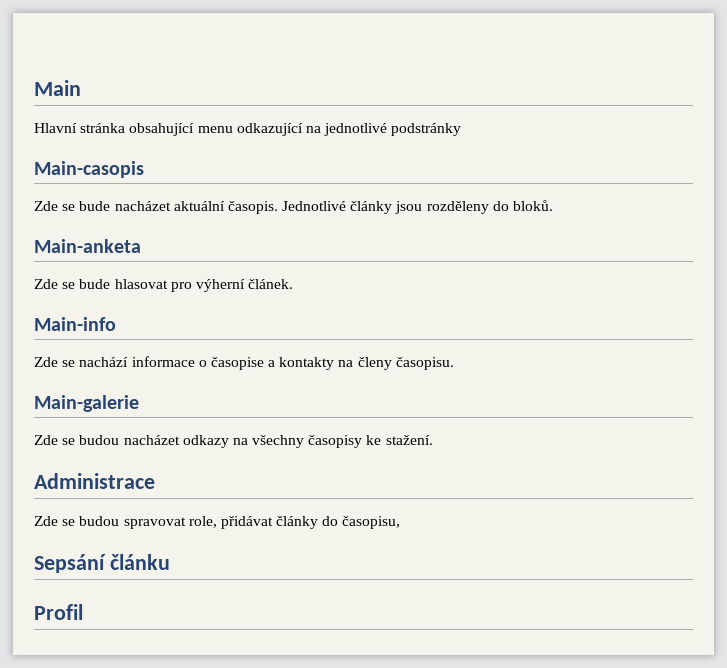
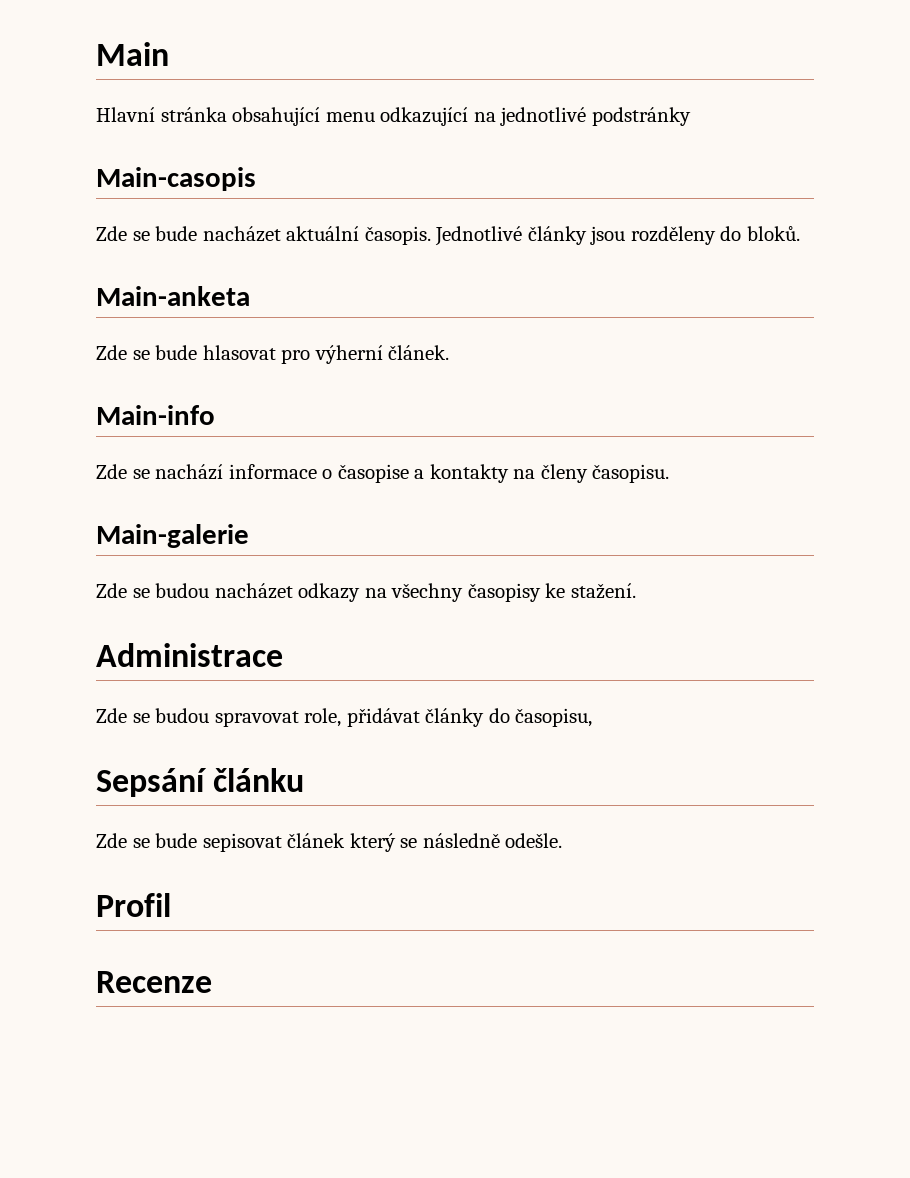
(170, 562) none -> [96,833,563,852] // Zde se bude sepisovat článek který se následně odešle.
(83, 612) none -> [96,971,212,993] // Recenze

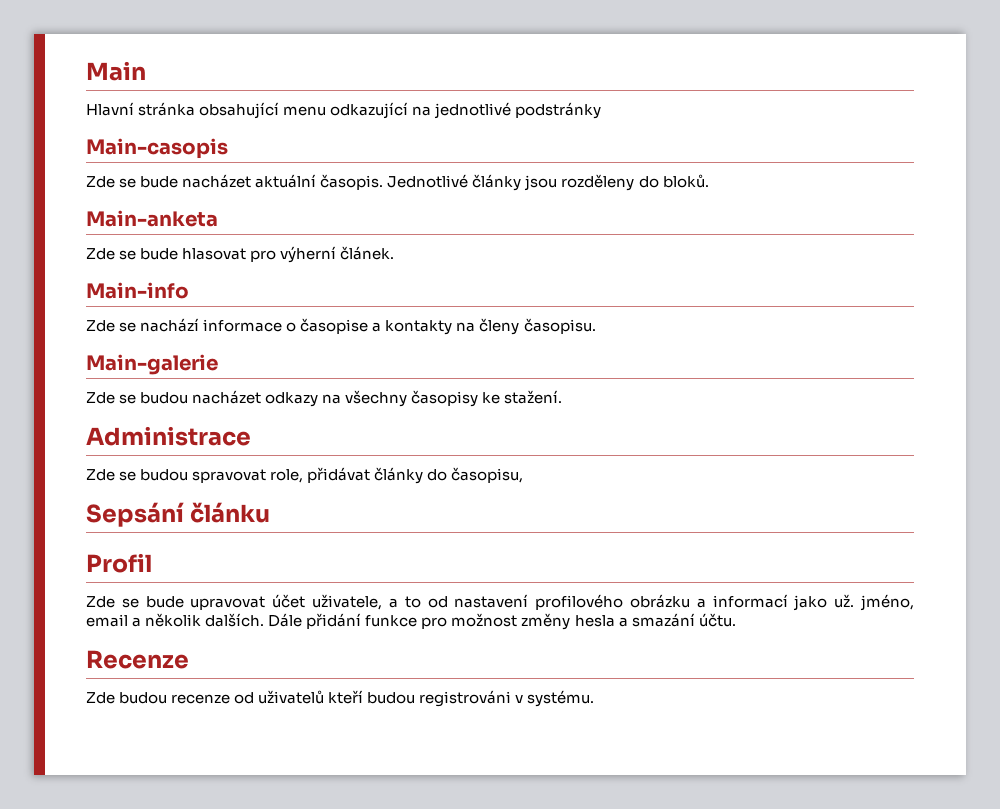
[96,833,563,852] [96,893,171,917] [96,971,212,993] // Zde se bude sepisovat článek který se následně odešle. // Profil // Recenze -> [86,553,152,573] [86,594,914,611] [86,613,736,630] [86,650,189,669] [86,690,595,707] // Profil // Zde se bude upravovat účet uživatele, a to od nastavení profilového obrázku a informací jako už. jméno, email a několik dalších. Dále přidání funkce pro možnost změny hesla a smazání účtu. // Recenze // Zde budou recenze od uživatelů kteří budou registrováni v systému.

